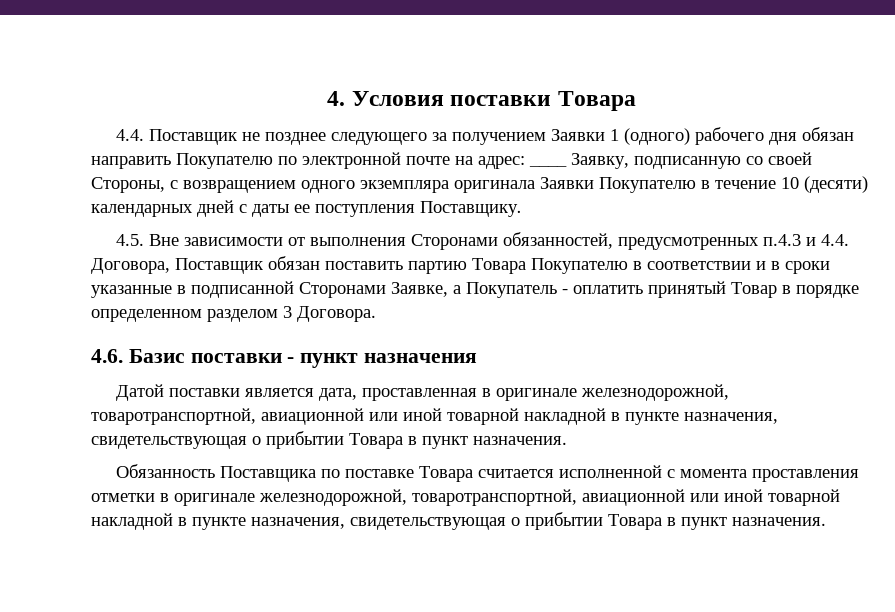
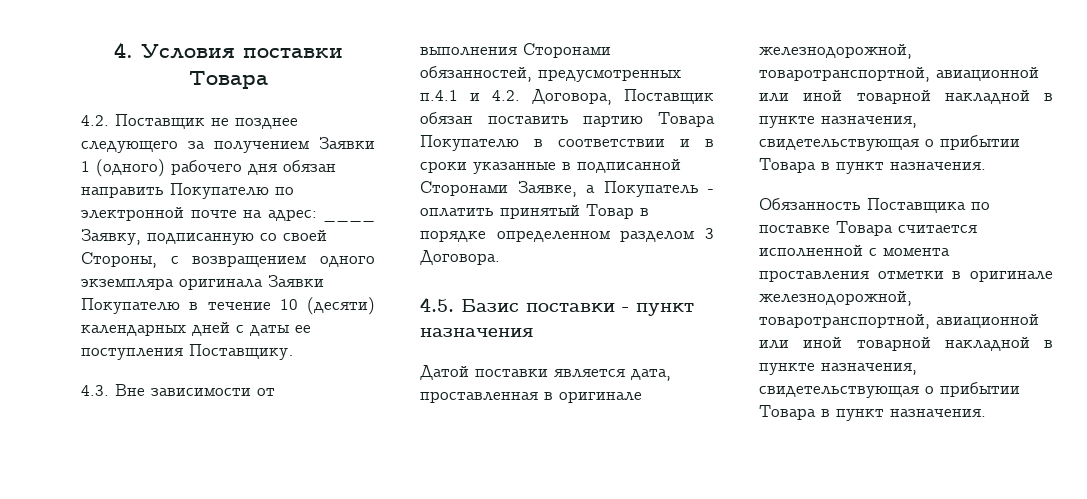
[115,129,144,141] 4.4. -> [81,115,109,126] 4.2.
[115,234,144,246] 4.5. -> [81,385,109,396] 4.3.
[762,234,849,246] п.4.3 и 4.4. -> [420,90,520,101] п.4.1 и 4.2.
[91,349,123,363] 4.6. -> [420,297,454,312] 4.5.

